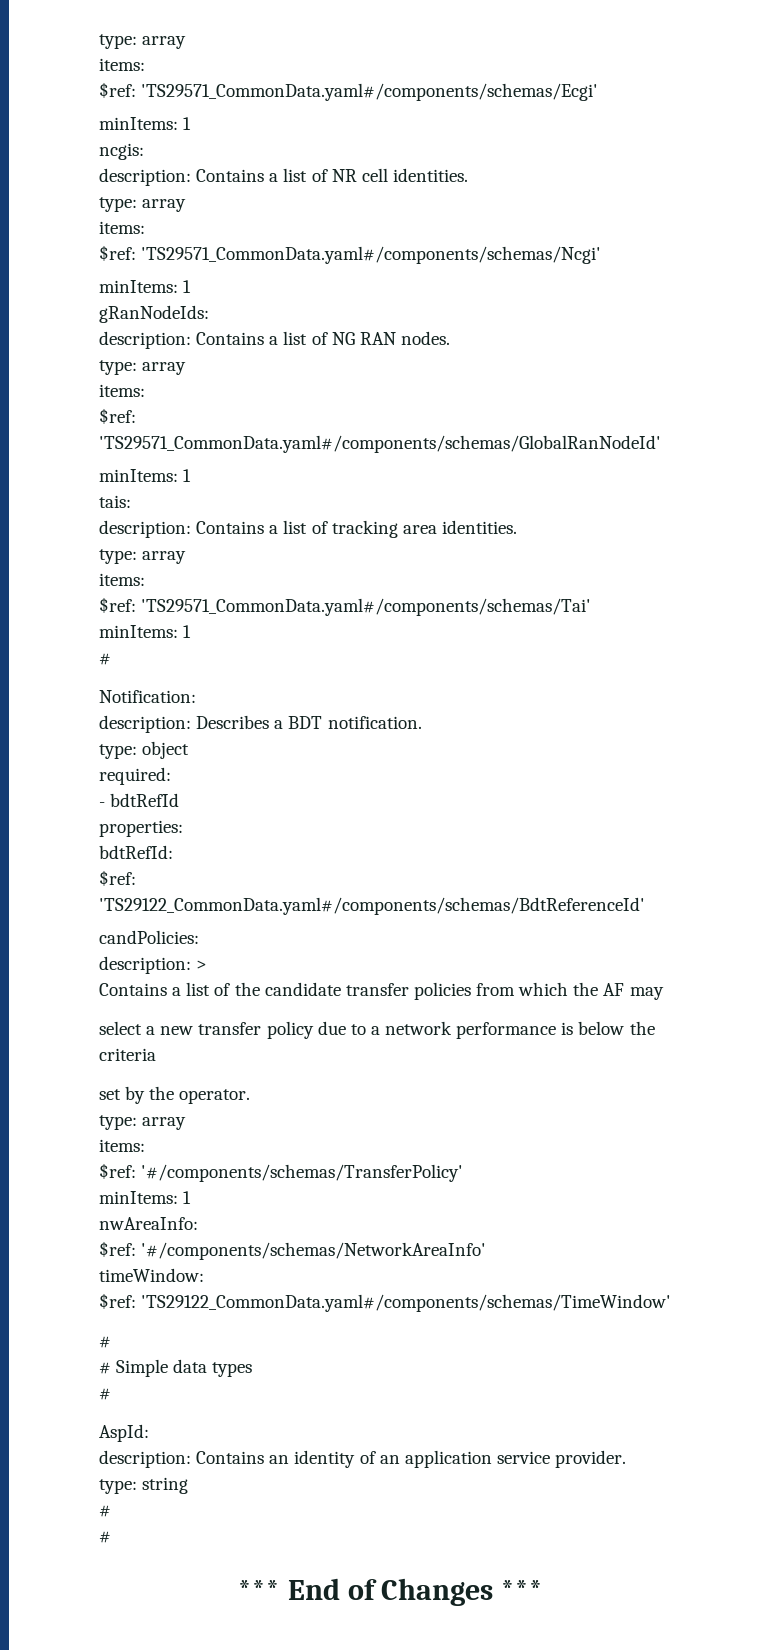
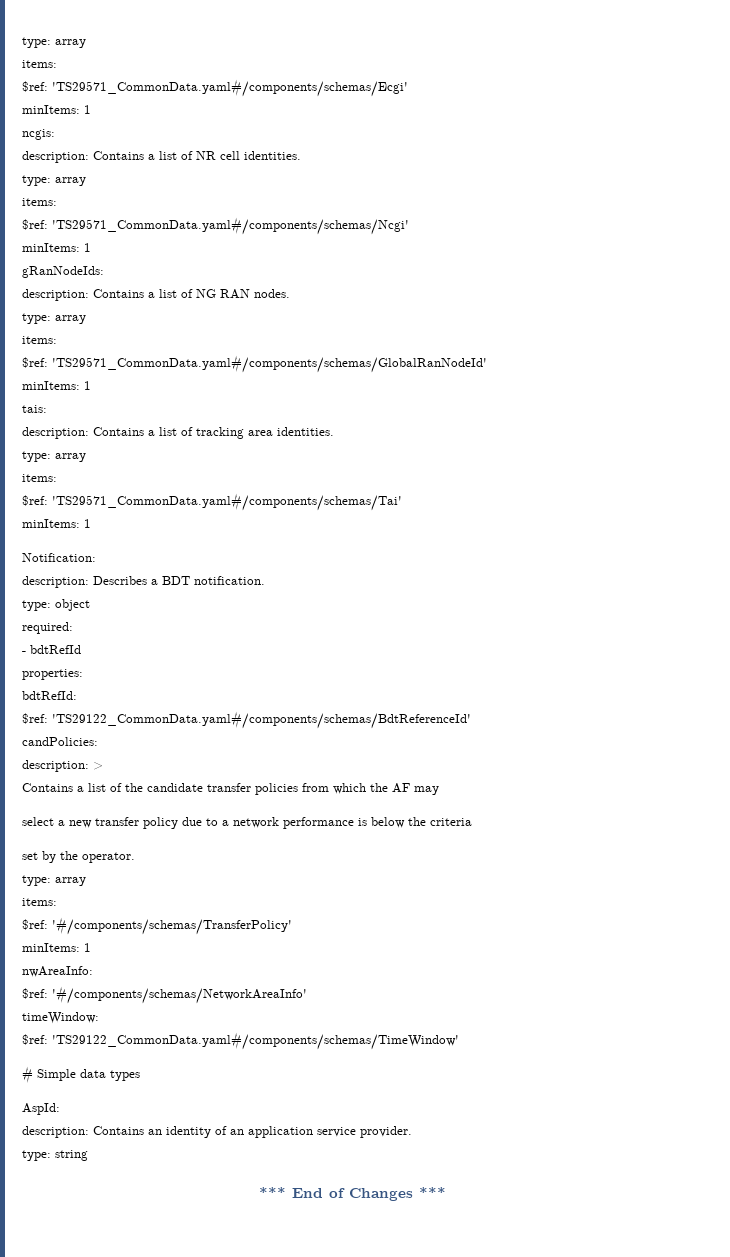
[99,653,111,665] // # -> (91, 523) none
[99,1362,111,1374] // # -> (33, 1074) none
[99,1388,111,1400] // # -> (140, 1075) none
[99,1505,111,1517] [99,1531,111,1543] // # // # -> (88, 1155) none

